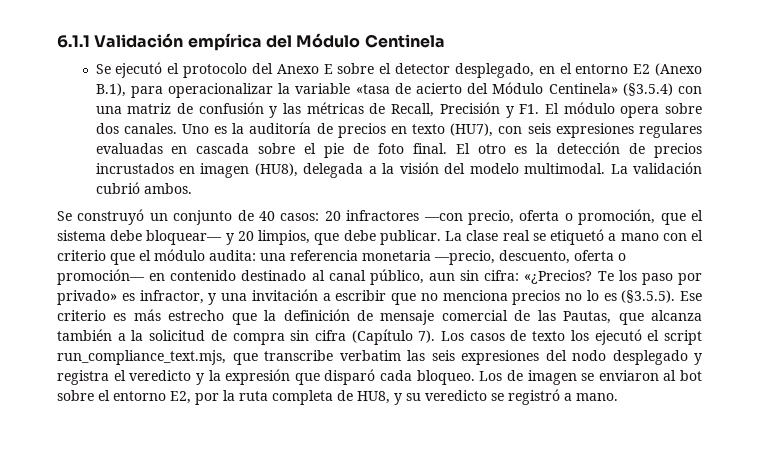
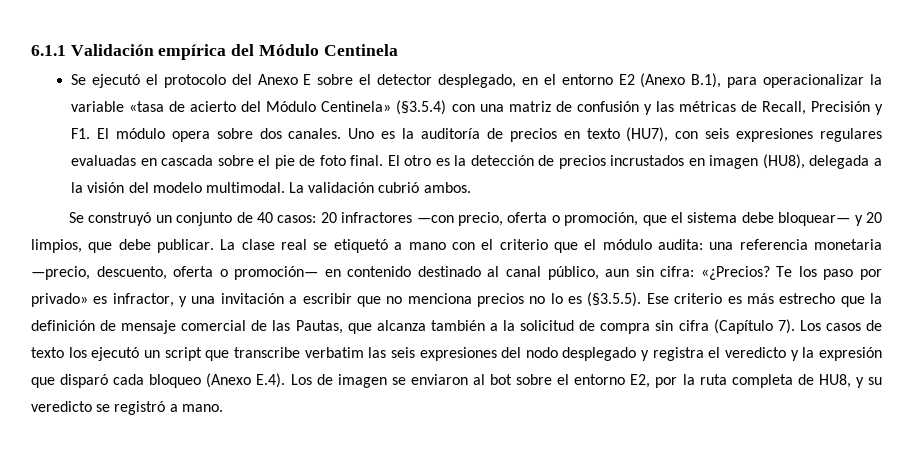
[647,330,703,345] [57,350,226,365] el script run_compliance_text.mjs, -> [143,347,202,361] un script
[416,370,475,385] bloqueo. -> [149,373,286,388] bloqueo (Anexo E.4).

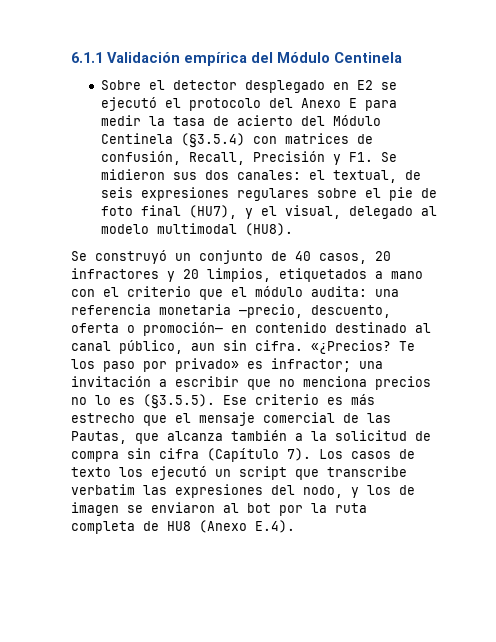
[71,74,87,85] Se -> [100,80,397,93] Sobre el detector desplegado en E2 se
[317,73,882,88] [71,101,165,112] sobre el detector desplegado, en el entorno E2 (Anexo B.1), para operacionalizar la variable «tasa -> [364,100,397,111] [100,115,205,126] para medir la tasa
[321,101,392,112] Centinela» -> [100,133,173,144] Centinela
[479,101,883,115] [71,127,882,142] [71,155,214,166] una matriz de confusión y las métricas de Recall, Precisión y F1. El módulo opera sobre dos canales. Uno es la auditoría de precios en texto (HU7), con seis expresiones regulares evaluadas en cascada -> [284,133,373,144] [100,151,397,165] [100,169,421,183] [100,187,309,201] matrices de confusión, Recall, Precisión y F1. Se midieron sus dos canales: el textual, de seis expresiones regulares
[350,154,882,169] [71,182,471,193] final. El otro es la detección de precios incrustados en imagen (HU8), delegada a la visión del modelo multimodal. La validación cubrió ambos. -> [140,205,437,219] [100,223,293,236] final (HU7), y el visual, delegado al modelo multimodal (HU8).
[277,215,317,223] casos: -> [319,253,367,264] casos,
[416,212,882,226] [31,239,388,253] —con precio, oferta o promoción, que el sistema debe bloquear— y 20 limpios, que debe publicar. La clase real se etiquetó -> [167,268,367,282] y 20 limpios, etiquetados
[660,266,695,277] cifra: -> [255,340,303,351] cifra.
[112,293,188,307] infractor, y -> [271,358,351,372] infractor;
[870,293,883,304] [31,320,117,331] la definición de -> [175,413,191,423] el
[390,347,415,358] seis -> (167, 490) none
[525,347,882,361] [31,373,312,388] nodo desplegado y registra el veredicto y la expresión que disparó cada bloqueo (Anexo E.4). Los -> [303,485,391,498] nodo, y los
[516,374,651,388] sobre el entorno E2, -> (271, 508) none
[818,374,883,388] [31,401,223,415] HU8, y su veredicto se registró a mano. -> [167,520,295,533] HU8 (Anexo E.4).

